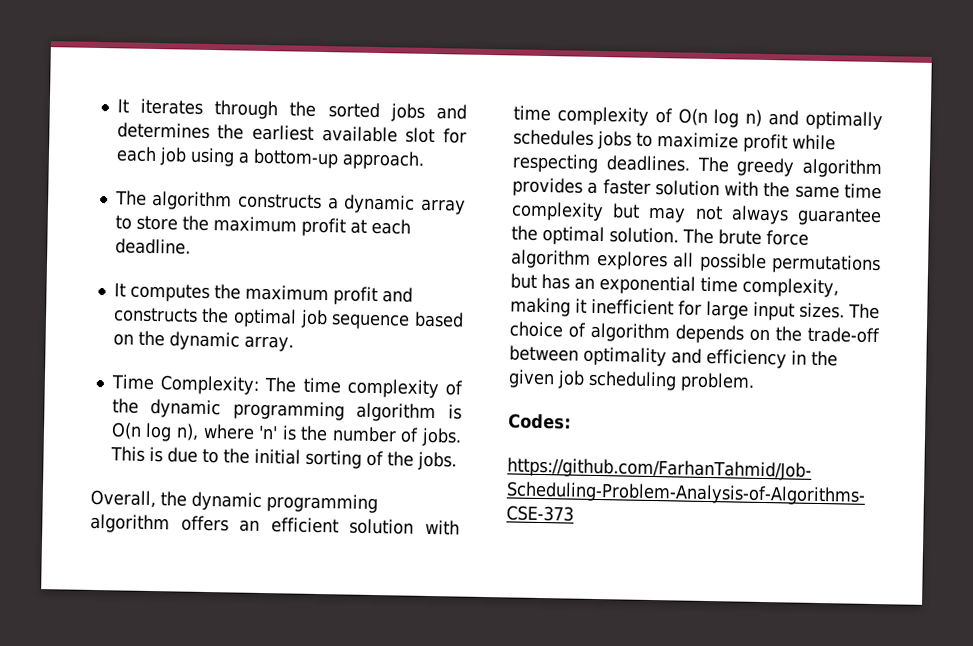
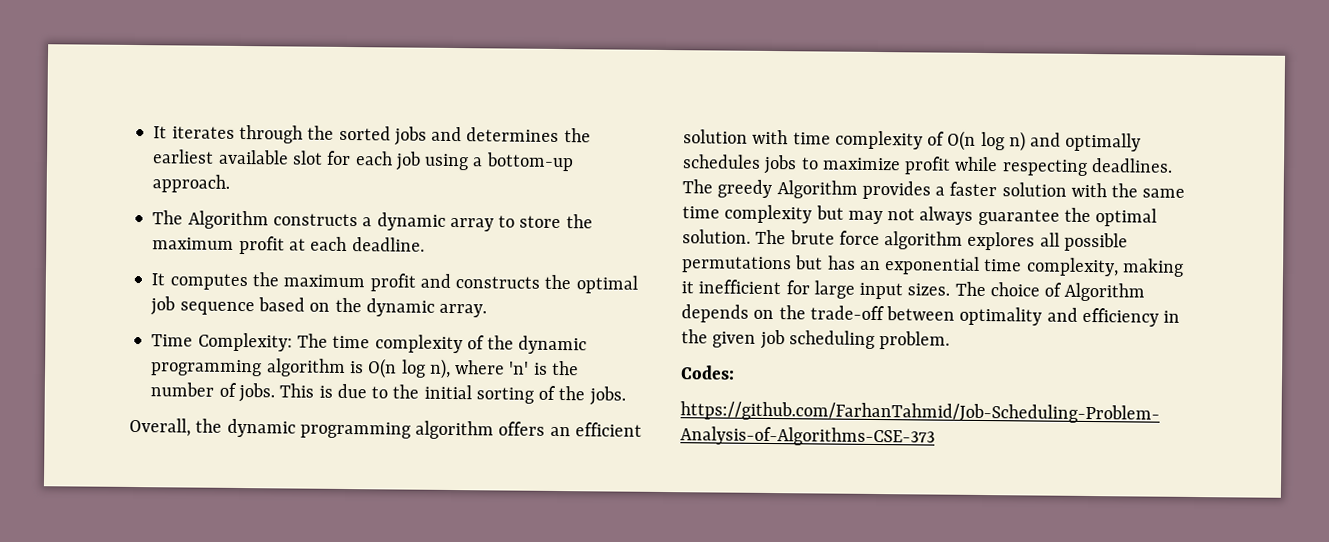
[151,190,233,211] algorithm -> [187,210,269,230] Algorithm
[802,158,882,179] algorithm -> [776,180,858,199] Algorithm
[590,322,671,343] algorithm -> [1064,282,1146,302] Algorithm

